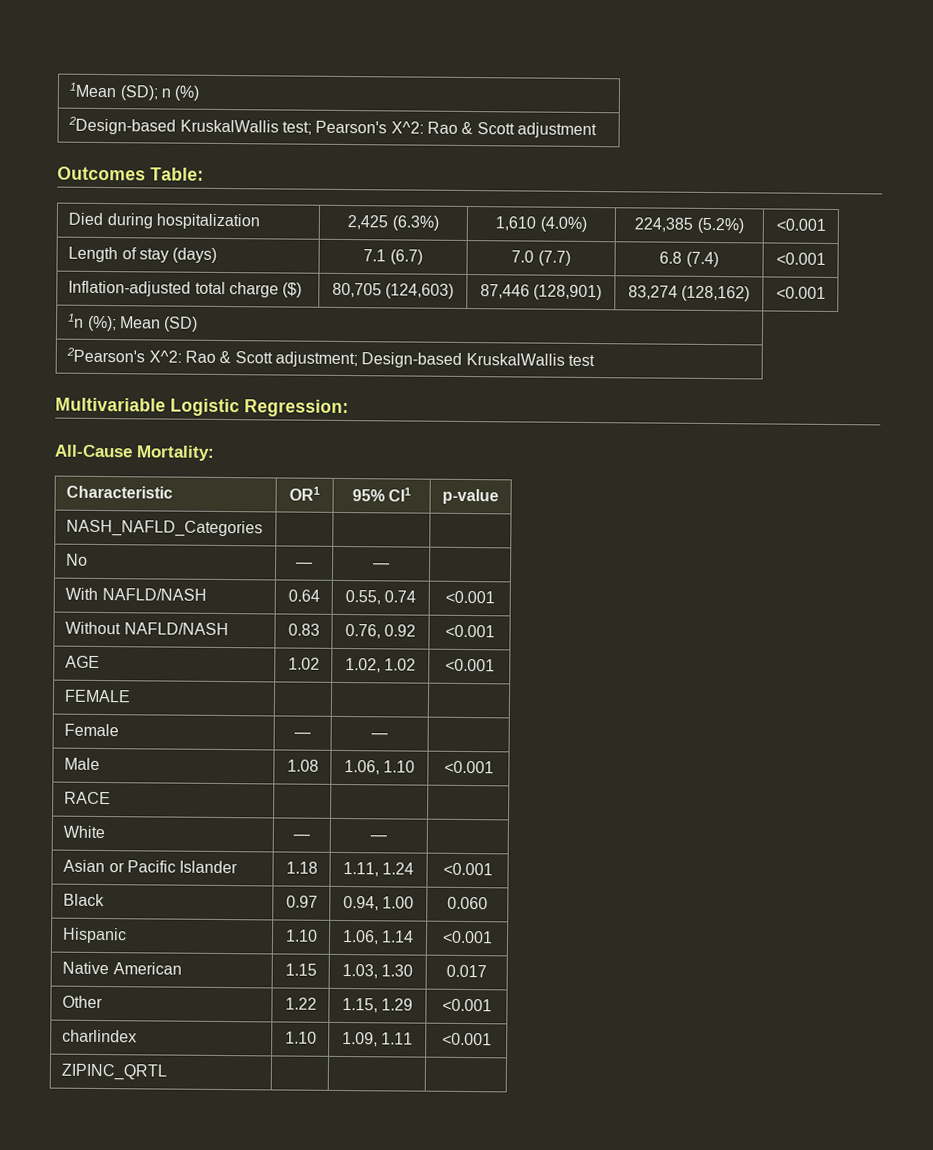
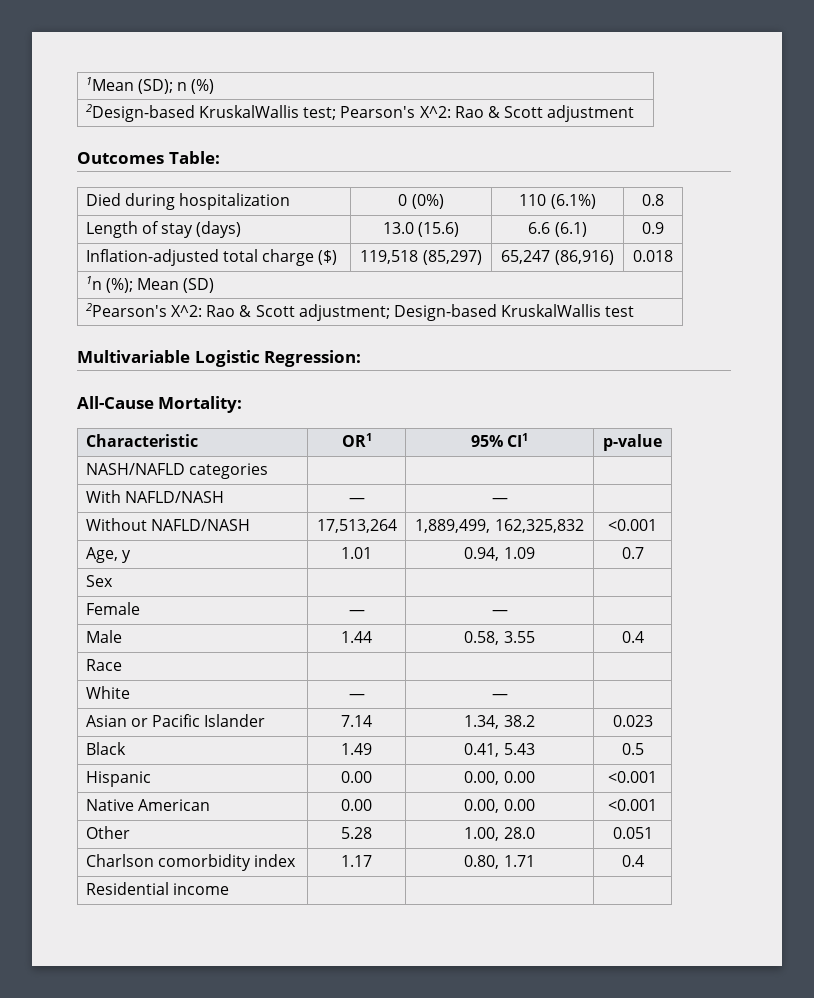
[347,215,439,231] [495,216,587,232] [634,217,744,234] [775,218,826,231] [68,246,218,263] [363,249,423,265] [511,250,571,266] [659,251,719,268] [775,252,826,265] [68,280,303,298] [331,282,455,299] [479,284,603,301] [627,285,751,302] [775,286,826,299] 2,425 (6.3%) | 1,610 (4.0%) | 224,385 (5.2%) | <0.001 // Length of stay (days) | 7.1 (6.7) | 7.0 (7.7) | 6.8 (7.4) | <0.001 // Inflation-adjusted total charge ($) | 80,705 (124,603) | 87,446 (128,901) | 83,274 (128,162) | <0.001 -> [398,194,444,209] [519,194,596,209] [642,194,664,206] [85,221,242,238] [382,222,460,237] [528,222,587,237] [642,222,664,234] [85,249,338,266] [360,250,482,265] [501,250,614,265] [633,250,673,262] 0 (0%) | 110 (6.1%) | 0.8 // Length of stay (days) | 13.0 (15.6) | 6.6 (6.1) | 0.9 // Inflation-adjusted total charge ($) | 119,518 (85,297) | 65,247 (86,916) | 0.018
[66,519,264,538] [66,553,89,566] [296,562,313,568] [373,563,390,569] [65,587,207,601] [287,589,320,602] [344,590,417,605] [444,590,495,604] [65,621,229,636] [287,623,320,636] [344,624,417,639] [444,624,495,638] [65,655,101,668] [287,657,320,670] [344,658,417,673] [444,658,495,672] [64,689,132,703] NASH_NAFLD_Categories | | | // No | — | — | // With NAFLD/NASH | 0.64 | 0.55, 0.74 | <0.001 // Without NAFLD/NASH | 0.83 | 0.76, 0.92 | <0.001 // AGE | 1.02 | 1.02, 1.02 | <0.001 // FEMALE -> [85,463,268,479] [85,490,224,503] [348,498,365,503] [491,498,508,503] [85,518,250,531] [316,519,397,533] [415,519,584,533] [608,519,657,531] [85,547,131,563] [341,547,372,559] [464,547,535,561] [621,547,644,559] [85,575,113,587] NASH/NAFLD categories | | | // With NAFLD/NASH | — | — | // Without NAFLD/NASH | 17,513,264 | 1,889,499, 162,325,832 | <0.001 // Age, y | 1.01 | 0.94, 1.09 | 0.7 // Sex
[286,759,319,772] [343,759,416,775] [443,760,494,774] [64,791,112,805] 1.08 | 1.06, 1.10 | <0.001 // RACE -> [341,631,372,643] [464,631,535,645] [621,631,644,643] [85,659,122,671] 1.44 | 0.58, 3.55 | 0.4 // Race
[285,861,318,874] [342,861,415,877] [442,862,493,876] [63,893,106,907] [285,895,318,908] [342,895,415,911] [447,896,488,910] [62,927,128,944] [284,929,318,942] [341,929,415,945] [441,930,493,944] [62,961,182,975] [284,963,317,976] [341,963,414,979] [446,964,487,978] [62,995,104,1009] [284,997,317,1010] [341,997,414,1013] [441,998,492,1012] [62,1029,138,1043] [284,1031,317,1044] [341,1031,414,1047] [441,1032,492,1046] [61,1063,168,1081] 1.18 | 1.11, 1.24 | <0.001 // Black | 0.97 | 0.94, 1.00 | 0.060 // Hispanic | 1.10 | 1.06, 1.14 | <0.001 // Native American | 1.15 | 1.03, 1.30 | 0.017 // Other | 1.22 | 1.15, 1.29 | <0.001 // charlindex | 1.10 | 1.09, 1.11 | <0.001 // ZIPINC_QRTL -> [341,715,372,727] [464,715,535,729] [612,715,653,727] [85,742,126,755] [341,743,372,755] [464,743,535,757] [621,743,644,755] [85,771,151,787] [341,771,372,783] [464,771,535,785] [608,771,657,783] [85,799,210,811] [341,799,372,811] [464,799,535,813] [608,799,657,811] [85,826,130,839] [341,827,372,839] [464,827,535,841] [612,827,653,839] [85,854,297,871] [341,855,372,867] [464,855,535,869] [621,855,644,867] [85,882,229,895] 7.14 | 1.34, 38.2 | 0.023 // Black | 1.49 | 0.41, 5.43 | 0.5 // Hispanic | 0.00 | 0.00, 0.00 | <0.001 // Native American | 0.00 | 0.00, 0.00 | <0.001 // Other | 5.28 | 1.00, 28.0 | 0.051 // Charlson comorbidity index | 1.17 | 0.80, 1.71 | 0.4 // Residential income

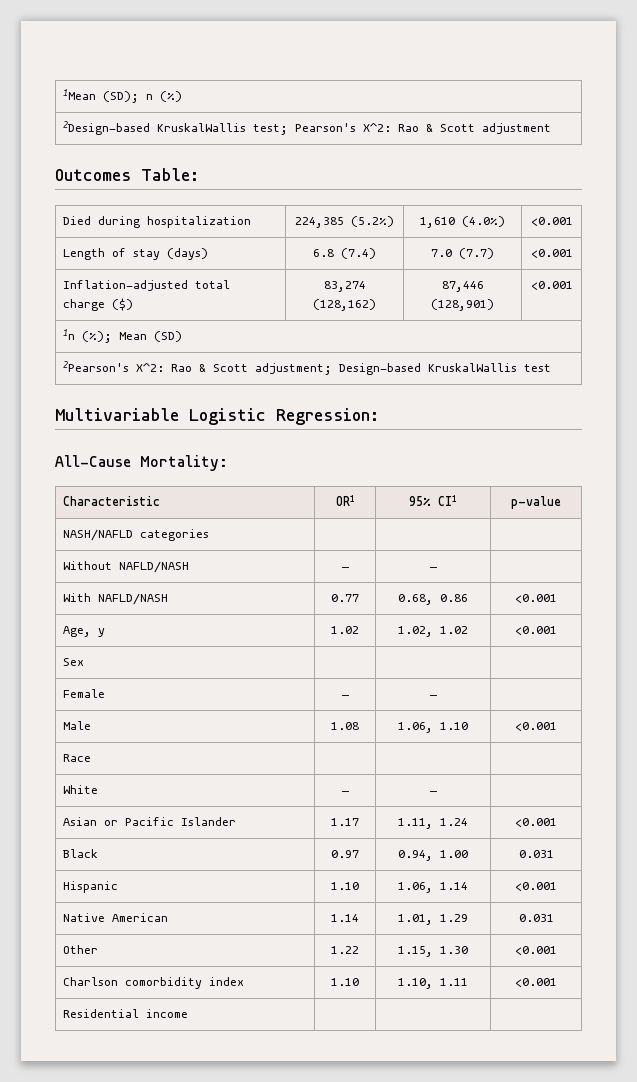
[398,194,444,209] [519,194,596,209] [642,194,664,206] 0 (0%) | 110 (6.1%) | 0.8 -> [295,216,394,228] [420,216,505,228] [530,217,573,226] 224,385 (5.2%) | 1,610 (4.0%) | <0.001
[382,222,460,237] [528,222,587,237] [642,222,664,234] 13.0 (15.6) | 6.6 (6.1) | 0.9 -> [313,248,376,259] [431,248,494,259] [530,249,573,258] 6.8 (7.4) | 7.0 (7.7) | <0.001
[360,250,482,265] [501,250,614,265] [633,250,673,262] 119,518 (85,297) | 65,247 (86,916) | 0.018 -> [323,281,366,292] [313,299,376,311] [441,281,484,292] [431,299,494,311] [530,281,573,290] 83,274 (128,162) | 87,446 (128,901) | <0.001
[85,490,121,503] With -> [63,561,113,570] Without
[85,518,250,531] [316,519,397,533] [415,519,584,533] Without NAFLD/NASH | 17,513,264 | 1,889,499, 162,325,832 -> [63,593,169,605] [331,594,359,602] [398,594,468,605] With NAFLD/NASH | 0.77 | 0.68, 0.86
[341,547,372,559] [464,547,535,561] [621,547,644,559] 1.01 | 0.94, 1.09 | 0.7 -> [331,626,359,634] [398,626,468,637] [515,626,557,635] 1.02 | 1.02, 1.02 | <0.001
[341,631,372,643] [464,631,535,645] [621,631,644,643] 1.44 | 0.58, 3.55 | 0.4 -> [331,722,359,730] [398,722,468,733] [515,722,557,731] 1.08 | 1.06, 1.10 | <0.001
[341,715,372,727] [464,715,535,729] [612,715,653,727] [85,742,126,755] [341,743,372,755] [464,743,535,757] [621,743,644,755] [85,771,151,787] [341,771,372,783] [464,771,535,785] [608,771,657,783] [85,799,210,811] [341,799,372,811] [464,799,535,813] [608,799,657,811] [85,826,130,839] [341,827,372,839] [464,827,535,841] [612,827,653,839] 7.14 | 1.34, 38.2 | 0.023 // Black | 1.49 | 0.41, 5.43 | 0.5 // Hispanic | 0.00 | 0.00, 0.00 | <0.001 // Native American | 0.00 | 0.00, 0.00 | <0.001 // Other | 5.28 | 1.00, 28.0 | 0.051 -> [331,818,359,826] [398,818,468,829] [515,818,557,827] [63,849,99,858] [331,850,359,858] [398,850,468,861] [518,850,554,858] [63,881,119,893] [331,882,359,890] [398,882,468,893] [515,882,557,891] [63,913,169,922] [331,914,359,922] [398,914,468,925] [518,914,554,922] [63,945,99,954] [331,946,359,954] [398,946,468,957] [515,946,557,955] 1.17 | 1.11, 1.24 | <0.001 // Black | 0.97 | 0.94, 1.00 | 0.031 // Hispanic | 1.10 | 1.06, 1.14 | <0.001 // Native American | 1.14 | 1.01, 1.29 | 0.031 // Other | 1.22 | 1.15, 1.30 | <0.001
[341,855,372,867] [464,855,535,869] [621,855,644,867] 1.17 | 0.80, 1.71 | 0.4 -> [331,978,359,986] [398,978,468,989] [515,978,557,987] 1.10 | 1.10, 1.11 | <0.001

